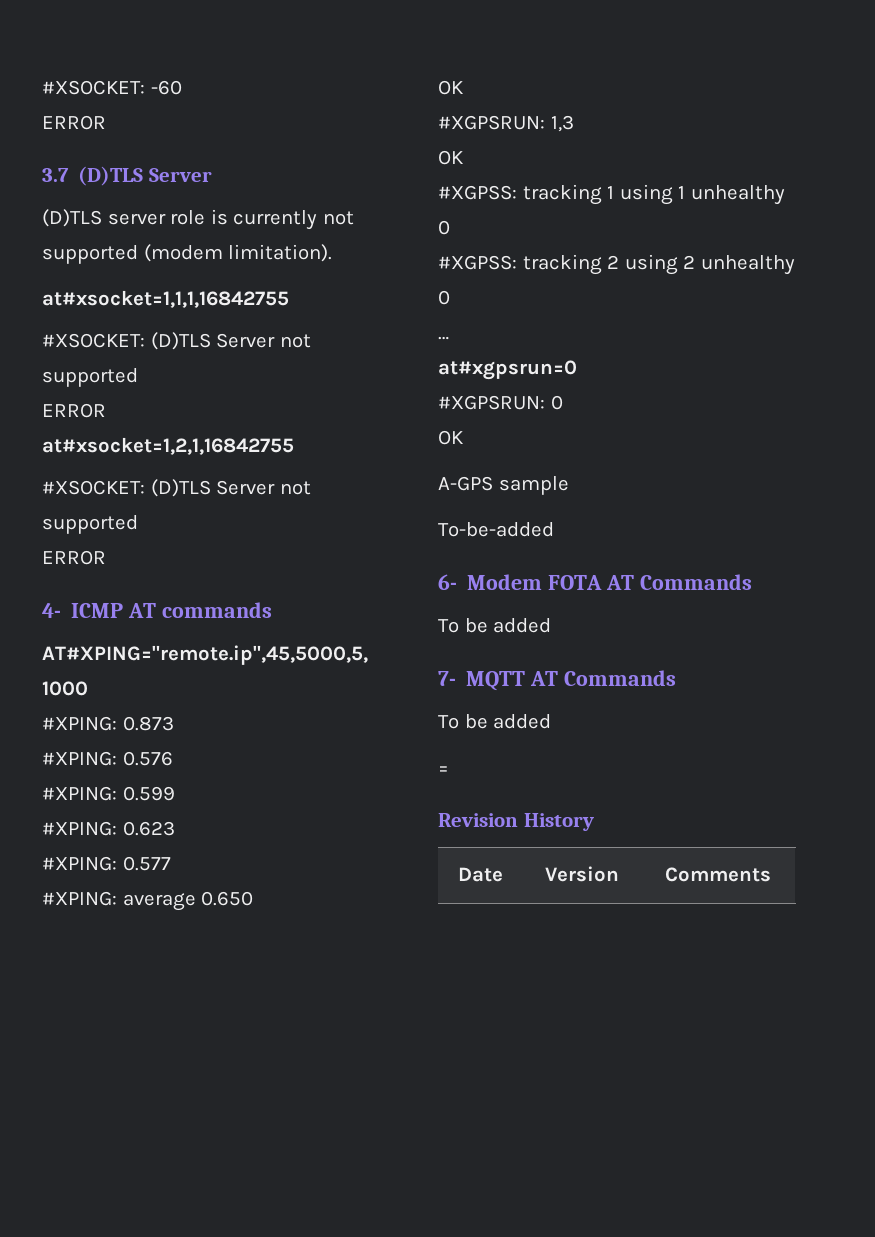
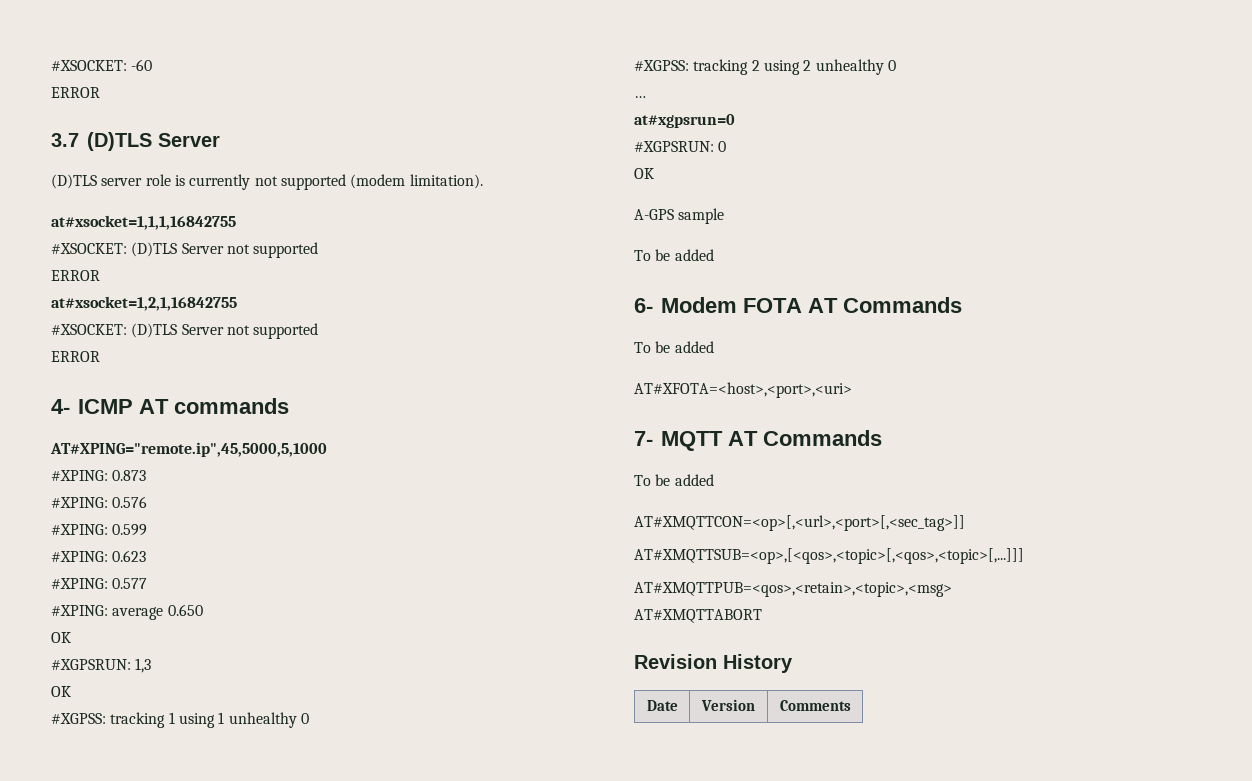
[438,522,554,537] To-be-added -> [634,249,714,261] To be added
(552, 625) none -> [634,382,852,398] // AT#XFOTA=<host>,<port>,<uri>
[438,766,449,774] = -> [634,515,965,531] [634,548,1024,564] [634,582,952,597] [634,609,762,623] AT#XMQTTCON=<op>[,<url>,<port>[,<sec_tag>]] // AT#XMQTTSUB=<op>,[<qos>,<topic>[,<qos>,<topic>[,...]]] // AT#XMQTTPUB=<qos>,<retain>,<topic>,<msg> // AT#XMQTTABORT

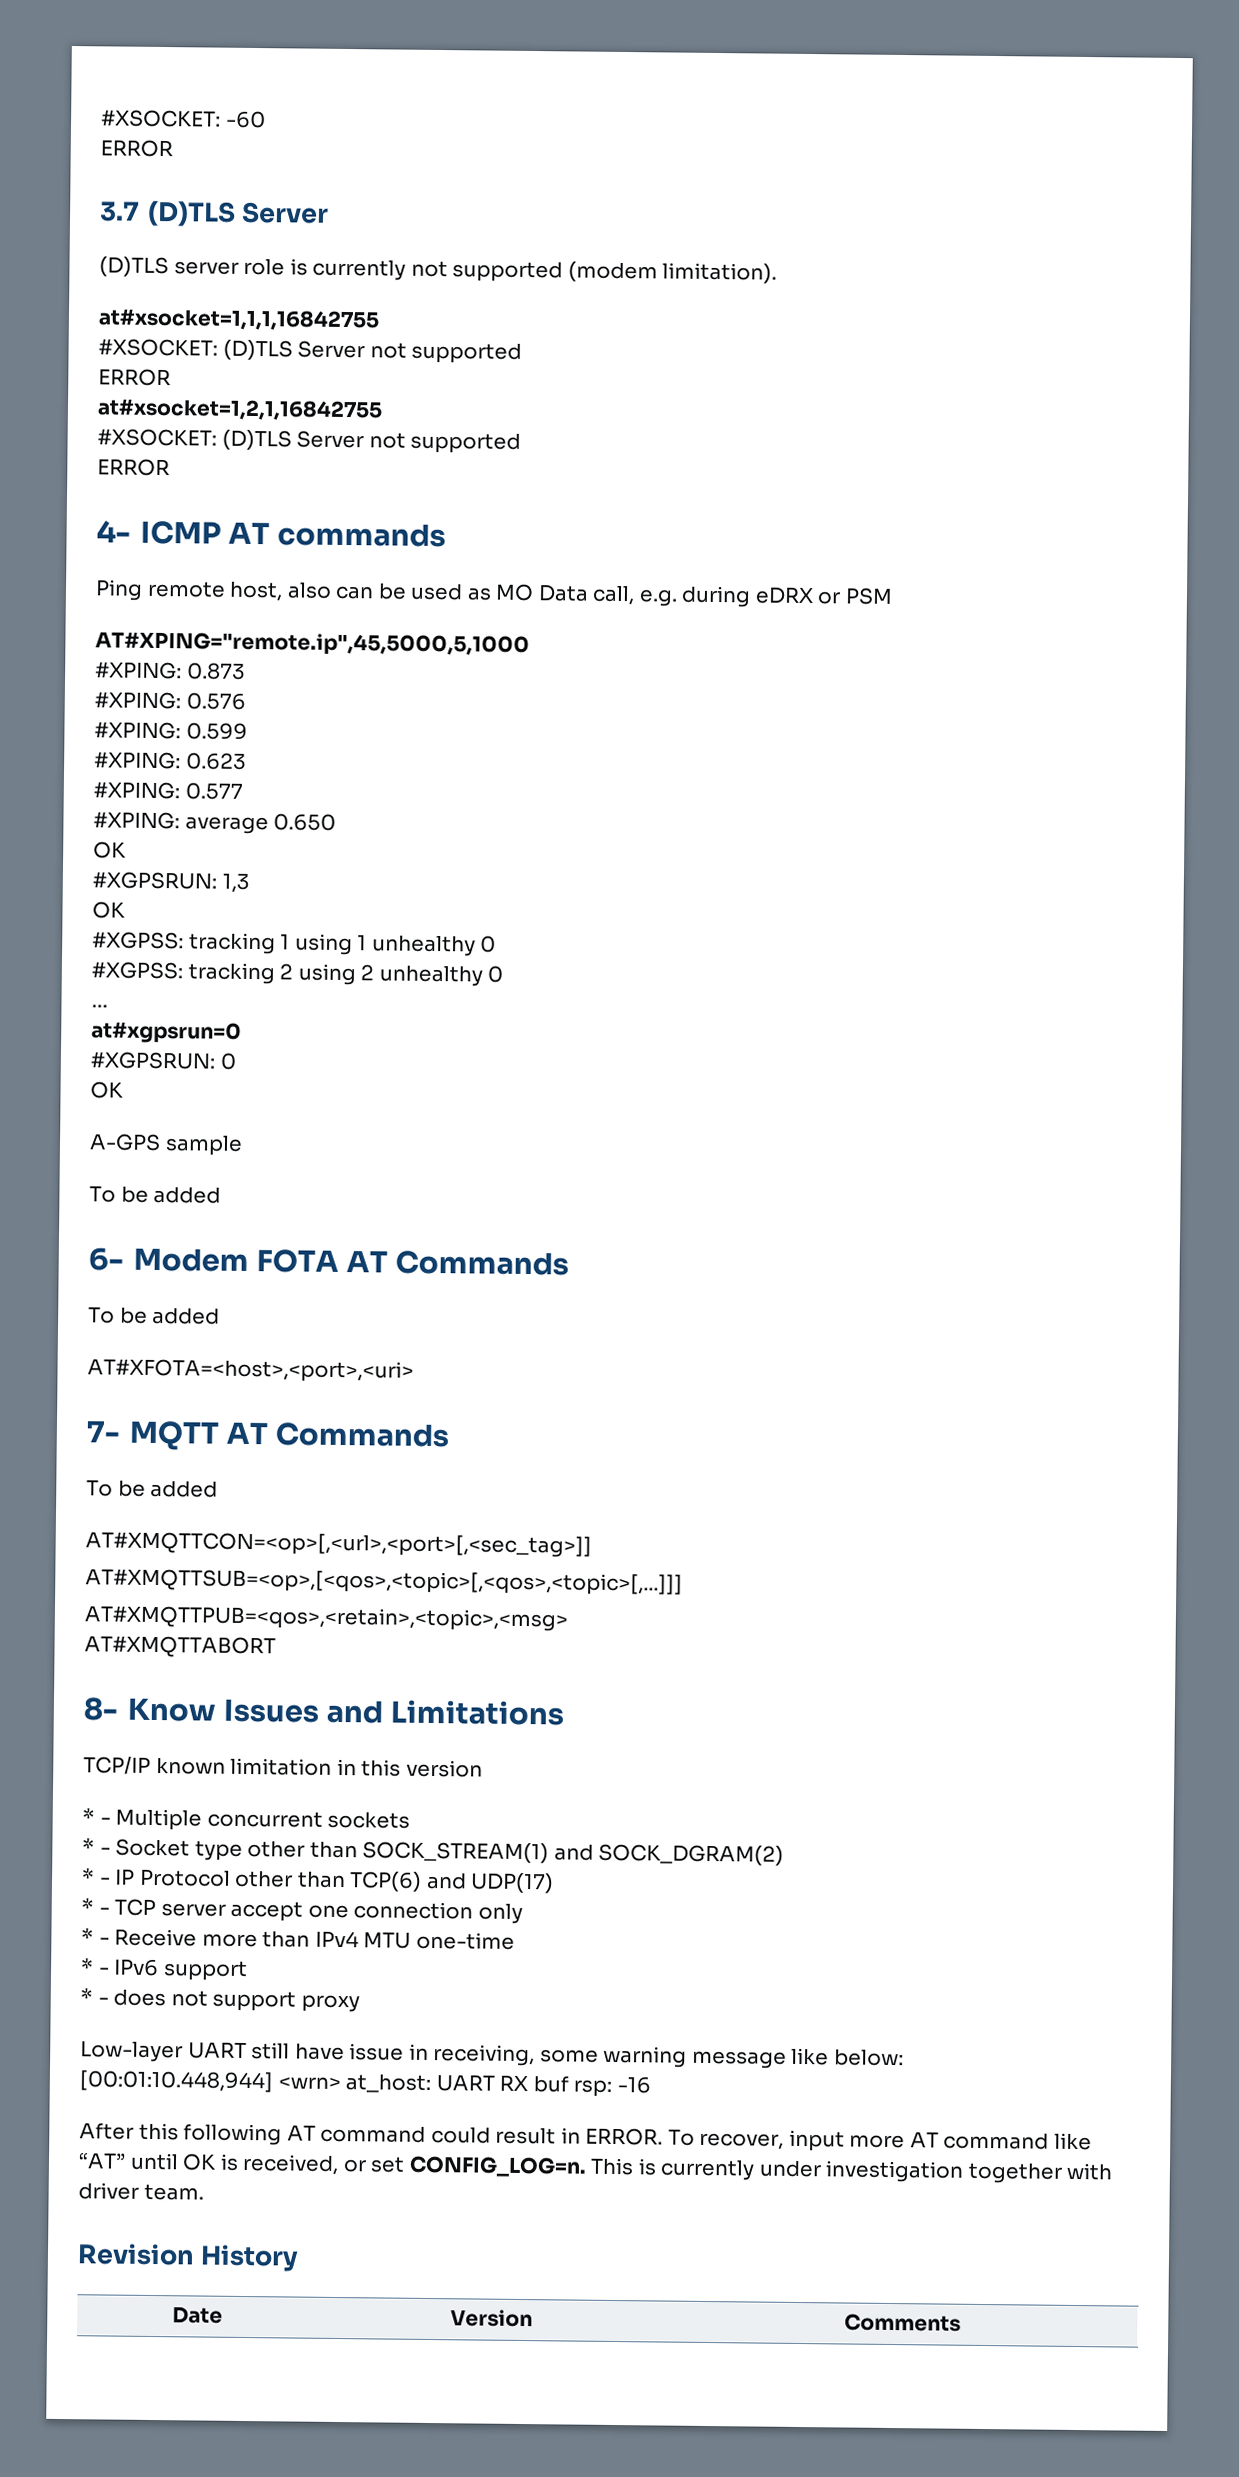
(289, 406) none -> [95,579,894,608] // Ping remote host, also can be used as MO Data call, e.g. during eDRX or PSM
(762, 616) none -> [83,1697,564,1726] [83,1756,483,1778] [82,1808,411,1831] [82,1838,785,1866] [81,1868,555,1894] [81,1898,523,1924] [81,1928,515,1950] [81,1958,248,1982] [80,1988,360,2013] [80,2041,904,2069] [79,2070,651,2097] [79,2122,1093,2152] [78,2152,1114,2184] [78,2182,204,2201] // 8- Know Issues and Limitations // TCP/IP known limitation in this version // * - Multiple concurrent sockets // * - Socket type other than SOCK_STREAM(1) and SOCK_DGRAM(2) // * - IP Protocol other than TCP(6) and UDP(17) // * - TCP server accept one connection only // * - Receive more than IPv4 MTU one-time // * - IPv6 support // * - does not support proxy // Low-layer UART still have issue in receiving, some warning message like below: // [00:01:10.448,944] <wrn> at_host: UART RX buf rsp: -16 // After this following AT command could result in ERROR. To recover, input more AT command like “AT” until OK is received, or set CONFIG_LOG=n. This is currently under investigation together with driver team.

